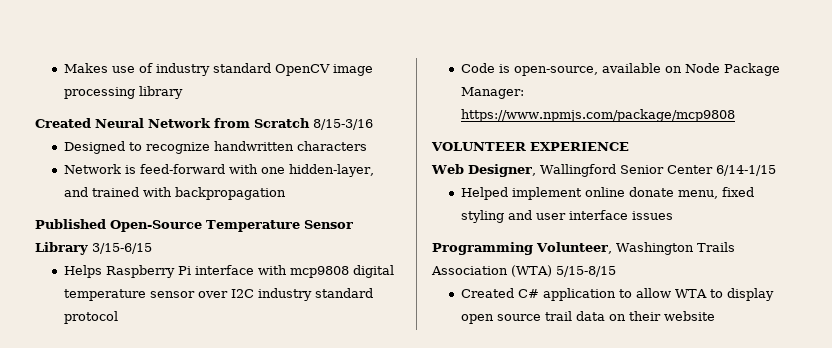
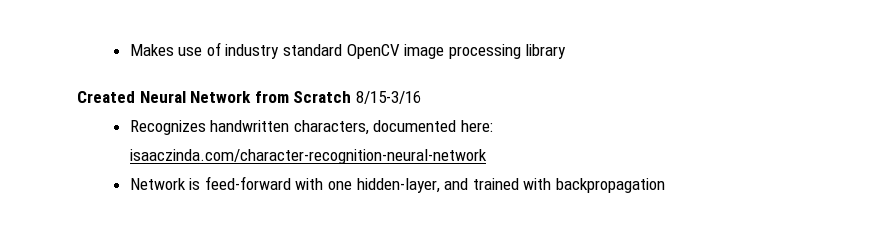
[63,141,367,154] Designed to recognize handwritten characters -> [129,120,493,135] [129,149,487,164] Recognizes handwritten characters, documented here: isaaczinda.com/character-recognition-neural-network
[35,219,353,232] [35,242,152,255] [63,265,394,278] [63,288,373,301] [63,311,118,324] [460,63,780,76] [460,87,524,99] [460,109,735,122] [431,142,629,151] [431,164,776,177] [460,187,754,200] [460,210,673,223] [432,242,735,255] [431,265,616,277] [460,288,774,301] [460,311,715,324] // Published Open-Source Temperature Sensor Library 3/15-6/15 // Helps Raspberry Pi interface with mcp9808 digital temperature sensor over I2C industry standard protocol // Code is open-source, available on Node Package Manager: https://www.npmjs.com/package/mcp9808 // VOLUNTEER EXPERIENCE // Web Designer, Wallingford Senior Center 6/14-1/15 // Helped implement online donate menu, fixed styling and user interface issues // Programming Volunteer, Washington Trails Association (WTA) 5/15-8/15 // Created C# application to allow WTA to display open source trail data on their website -> (665, 185) none

